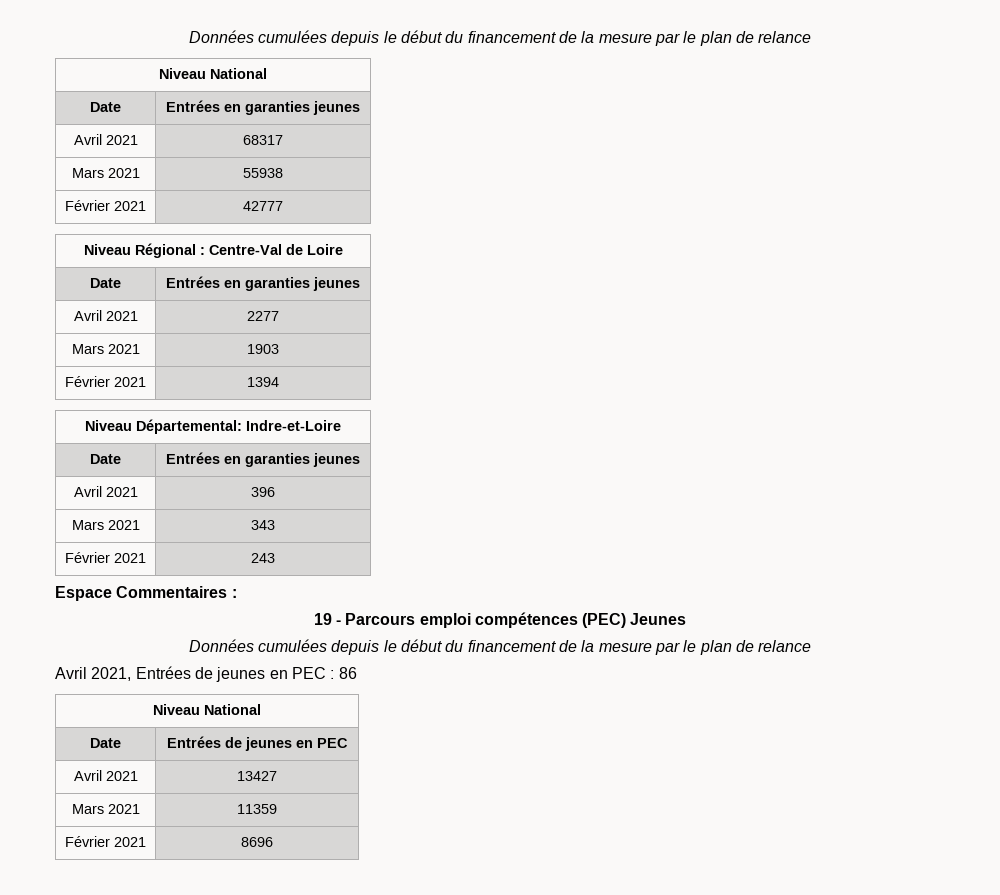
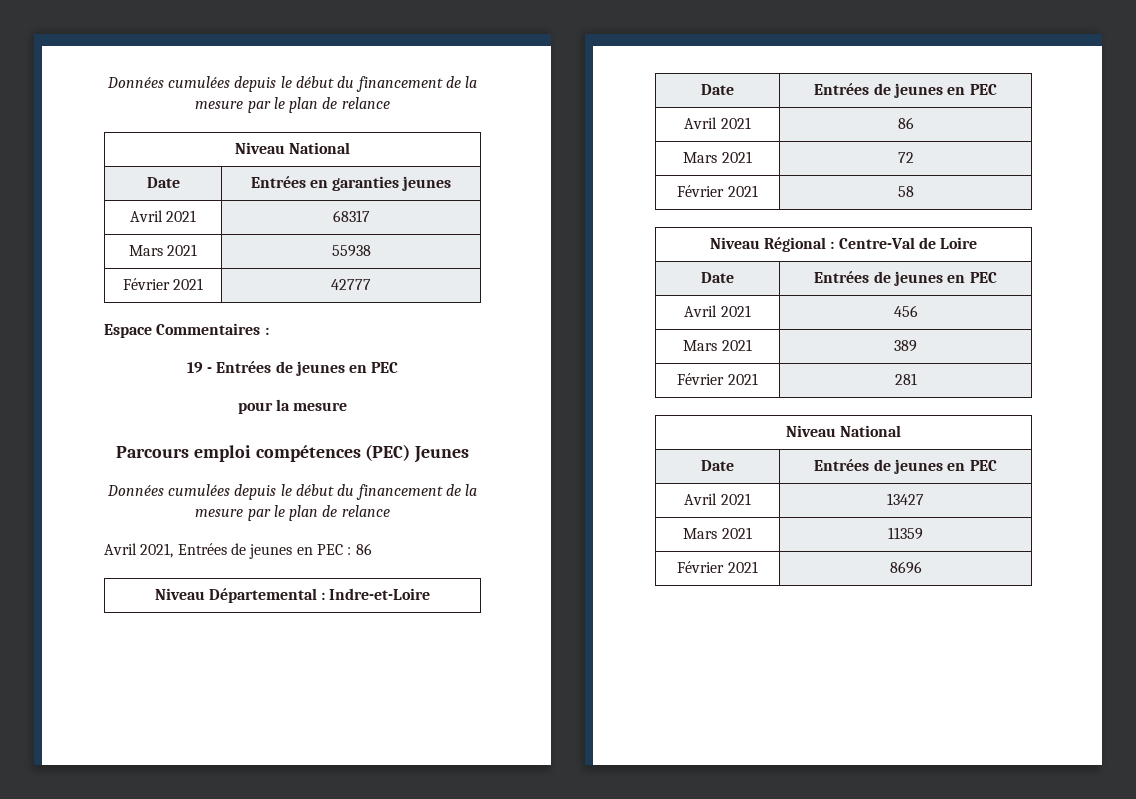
[83,243,343,258] [90,278,121,288] [166,276,360,291] [73,310,138,321] [247,311,279,321] [71,344,140,354] [247,344,279,354] [65,376,146,387] [247,377,279,387] [84,419,341,434] [90,454,121,464] [166,452,360,467] [73,486,138,497] [251,487,275,497] [71,520,140,530] [251,520,275,530] [65,552,146,563] [251,553,275,563] // Niveau Régional : Centre-Val de Loire // Date | Entrées en garanties jeunes // Avril 2021 | 2277 // Mars 2021 | 1903 // Février 2021 | 1394 // Niveau Départemental: Indre-et-Loire // Date | Entrées en garanties jeunes // Avril 2021 | 396 // Mars 2021 | 343 // Février 2021 | 243 -> (371, 284) none
(341, 622) none -> [216,361,399,376] [237,399,348,414] Entrées de jeunes en PEC // pour la mesure //
(357, 673) none -> [154,588,431,603] [701,84,734,95] [814,83,997,98] [684,117,751,129] [897,117,914,129] [683,151,752,163] [897,152,914,163] [677,185,758,197] [897,186,914,197] [709,237,978,252] [701,272,734,283] [814,271,997,286] [684,305,751,317] [893,305,918,317] [683,339,752,351] [894,340,917,352] [677,373,758,385] [894,373,917,385] // Niveau Départemental : Indre-et-Loire // Date | Entrées de jeunes en PEC // Avril 2021 | 86 // Mars 2021 | 72 // Février 2021 | 58 // Niveau Régional : Centre-Val de Loire // Date | Entrées de jeunes en PEC // Avril 2021 | 456 // Mars 2021 | 389 // Février 2021 | 281

